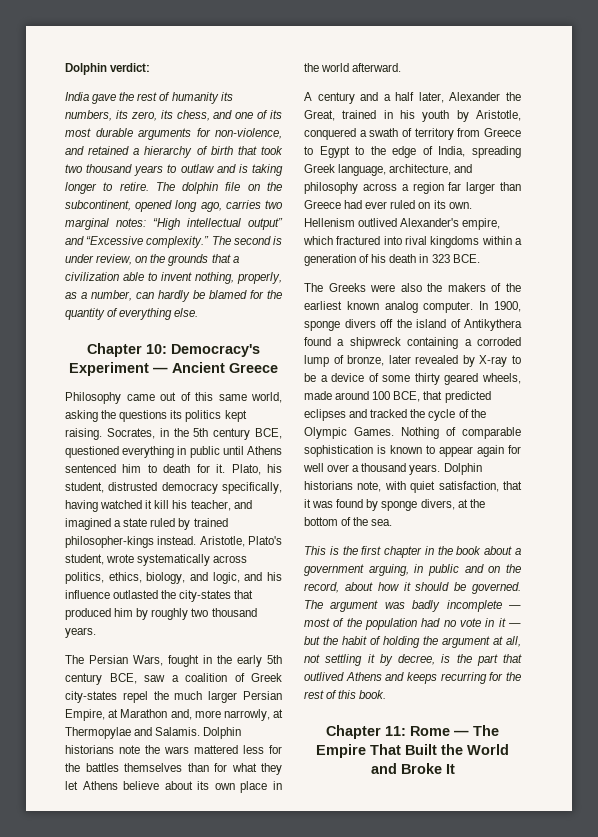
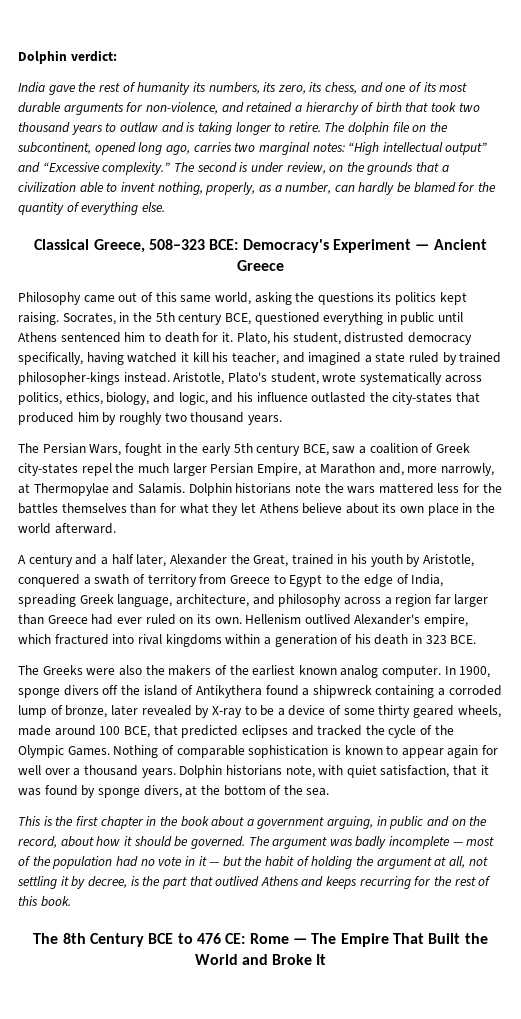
[87,343,167,357] Chapter 10: -> [34,239,239,253] Classical Greece, 508–323 BCE:
[326,725,406,739] Chapter 11: -> [33,933,246,947] The 8th Century BCE to 476 CE:

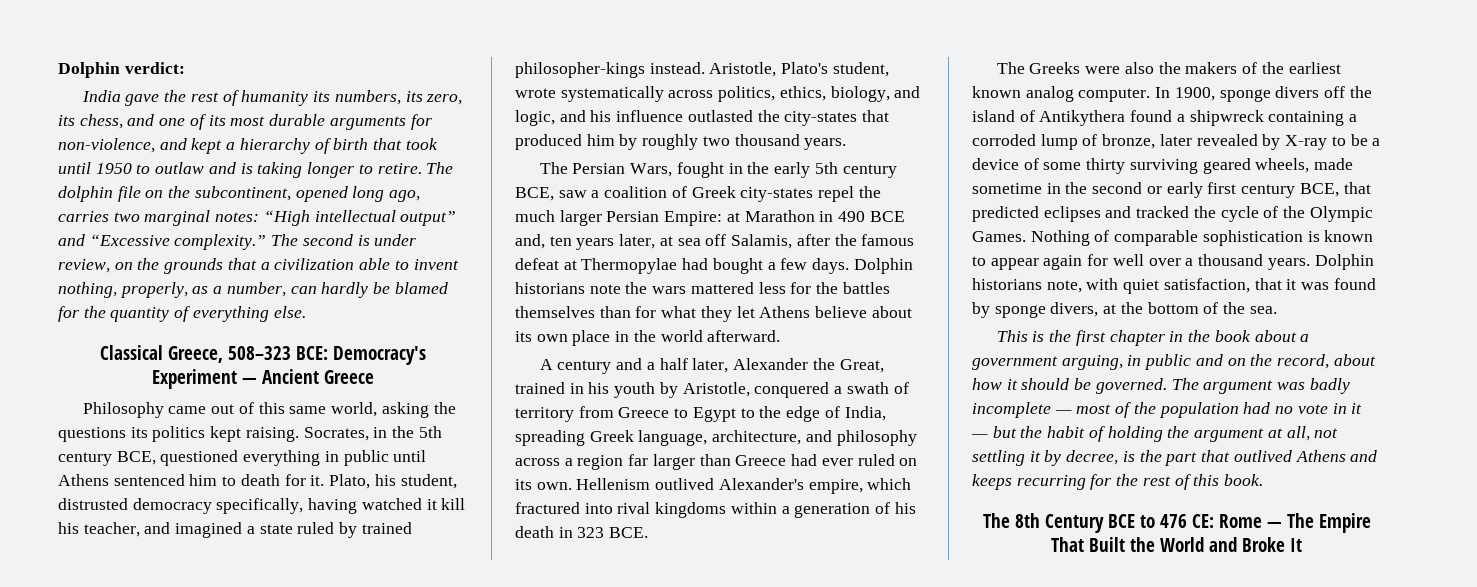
[246,102,293,113] retained -> [191,138,223,154] kept
[458,102,480,112] [18,122,103,135] two thousand years -> [58,162,132,174] until 1950
[256,463,301,476] Empire, -> [664,211,723,226] Empire:
[378,463,495,476] [18,483,185,496] and, more narrowly, at Thermopylae and Salamis. -> [819,211,905,222] [515,234,915,250] [515,258,850,274] in 490 BCE and, ten years later, at sea off Salamis, after the famous defeat at Thermopylae had bought a few days.
(411, 711) none -> [1129,159,1198,174] surviving
[54,725,121,736] around 100 -> [972,182,1296,198] sometime in the second or early first century

